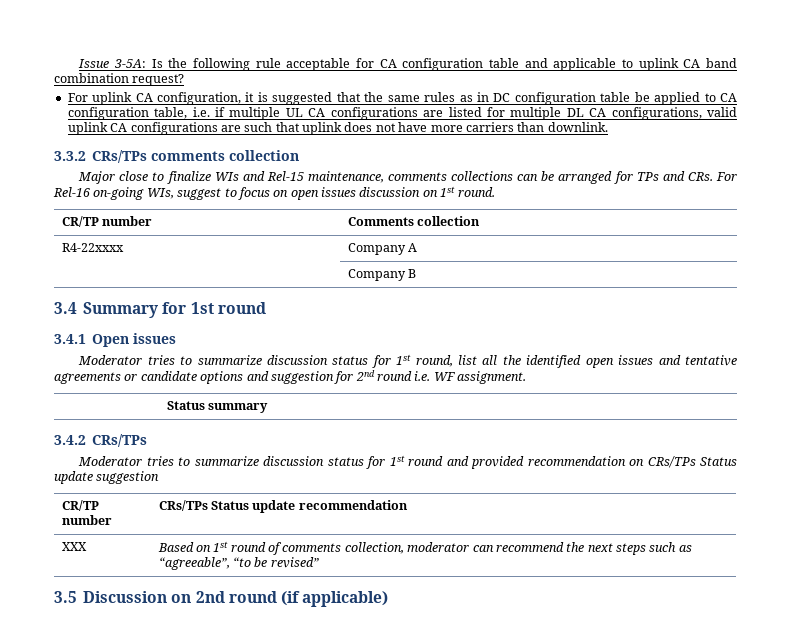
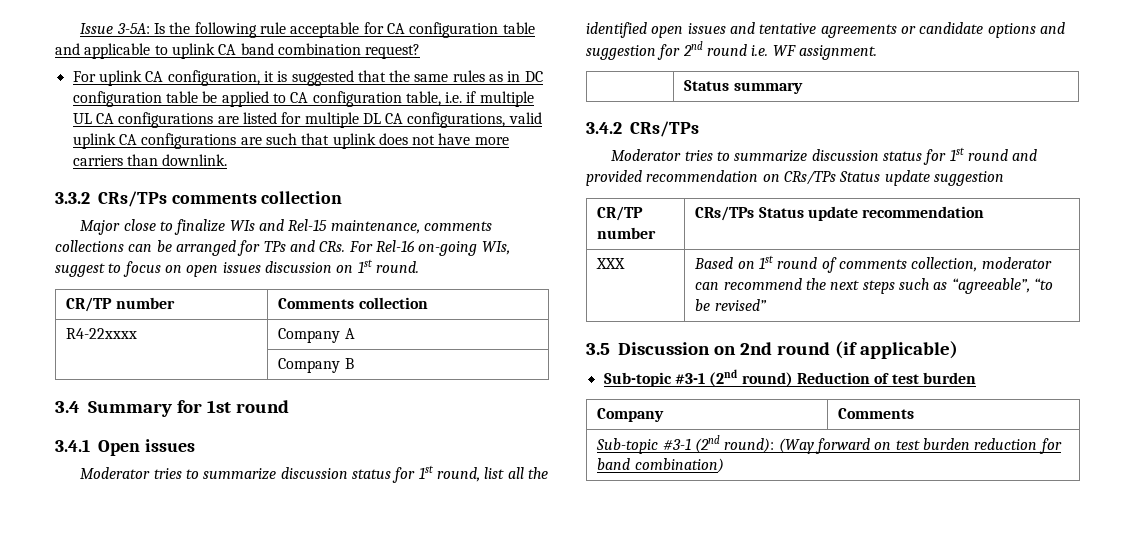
(389, 599) none -> [603,369,976,387] [597,408,665,422] [838,408,915,419] [596,435,1062,454] [597,458,724,473] // Sub-topic #3-1 (2nd round) Reduction of test burden // Company | Comments // Sub-topic #3-1 (2nd round): (Way forward on test burden reduction for band combination)

